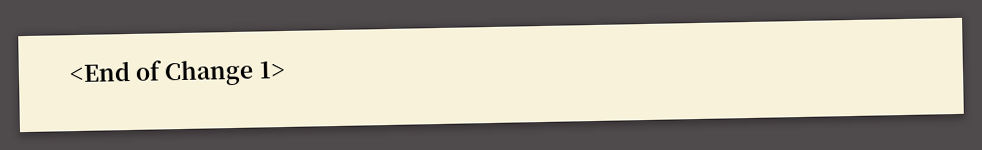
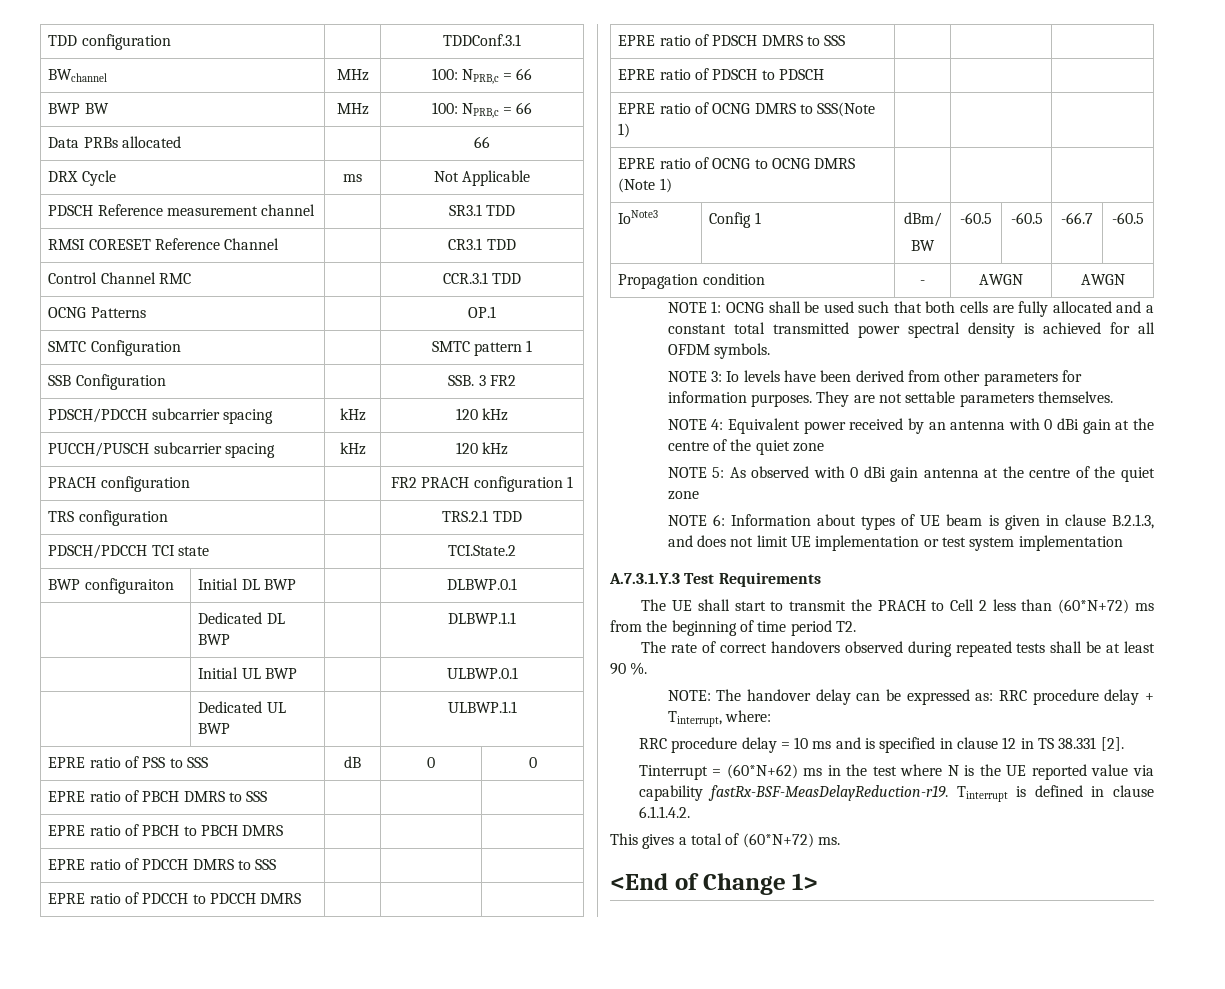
(69, 71) none -> [48,34,171,50] [443,34,521,46] [48,69,108,82] [336,69,369,81] [431,68,533,84] [48,103,109,114] [336,103,369,115] [431,102,533,118] [48,136,182,148] [474,136,490,148] [48,170,116,186] [343,174,362,182] [433,170,531,186] [48,204,316,216] [448,204,516,216] [48,238,280,250] [448,238,516,250] [48,272,192,284] [442,272,522,284] [48,307,146,318] [468,306,496,318] [48,340,181,356] [431,340,533,356] [48,374,166,390] [448,375,516,386] [48,408,274,424] [339,408,366,421] [455,408,509,421] [48,442,276,458] [339,442,366,455] [455,442,509,455] [48,476,190,492] [391,476,573,492] [48,510,168,526] [442,510,522,522] [48,544,210,559] [448,545,516,556] [48,578,174,594] [198,578,297,590] [447,578,517,590] [198,612,285,624] [198,634,231,645] [448,612,516,624] [198,667,298,679] [446,667,518,679] [198,701,286,713] [198,723,231,734] [447,701,517,713] [48,756,208,768] [344,756,361,768] [427,757,435,768] [528,757,537,768] [48,790,268,802] [48,824,284,836] [48,858,277,870] [48,892,302,904] [618,34,846,46] [618,68,824,80] [618,102,876,117] [618,123,631,138] [618,157,856,169] [618,178,672,193] [618,210,659,224] [709,212,761,228] [903,212,942,227] [911,240,935,251] [960,212,992,224] [1010,212,1043,224] [1061,212,1093,224] [1112,212,1144,224] [618,273,765,289] [920,280,925,285] [979,274,1023,285] [1080,274,1125,285] [667,301,1154,317] [667,322,1155,338] [667,343,771,359] [667,370,1082,386] [667,391,1113,407] [667,418,1154,434] [667,439,825,455] [667,466,1155,482] [667,491,699,500] [667,514,1154,530] [667,535,1123,551] [609,572,821,587] [641,599,1155,614] [610,620,856,636] [641,641,1155,657] [610,662,648,675] [667,689,1154,705] [667,710,772,727] [638,737,1124,753] [638,764,1155,780] [638,785,1154,802] [638,806,690,818] [610,833,840,849] TDD configuration | | TDDConf.3.1 // BWchannel | MHz | 100: NPRB,c = 66 // BWP BW | MHz | 100: NPRB,c = 66 // Data PRBs allocated | | 66 // DRX Cycle | ms | Not Applicable // PDSCH Reference measurement channel | | SR3.1 TDD // RMSI CORESET Reference Channel | | CR3.1 TDD // Control Channel RMC | | CCR.3.1 TDD // OCNG Patterns | | OP.1 // SMTC Configuration | | SMTC pattern 1 // SSB Configuration | | SSB. 3 FR2 // PDSCH/PDCCH subcarrier spacing | kHz | 120 kHz // PUCCH/PUSCH subcarrier spacing | kHz | 120 kHz // PRACH configuration | | FR2 PRACH configuration 1 // TRS configuration | | TRS.2.1 TDD // PDSCH/PDCCH TCI state | | TCI.State.2 // BWP configuraiton | Initial DL BWP | | DLBWP.0.1 // | Dedicated DL BWP | | DLBWP.1.1 // | Initial UL BWP | | ULBWP.0.1 // | Dedicated UL BWP | | ULBWP.1.1 // EPRE ratio of PSS to SSS | dB | 0 | 0 // EPRE ratio of PBCH DMRS to SSS | | | // EPRE ratio of PBCH to PBCH DMRS | | | // EPRE ratio of PDCCH DMRS to SSS | | | // EPRE ratio of PDCCH to PDCCH DMRS | | | // EPRE ratio of PDSCH DMRS to SSS | | | // EPRE ratio of PDSCH to PDSCH | | | // EPRE ratio of OCNG DMRS to SSS(Note 1) | | | // EPRE ratio of OCNG to OCNG DMRS (Note 1) | | | // IoNote3 | Config 1 | dBm/ // BW | -60.5 | -60.5 | -66.7 | -60.5 // Propagation condition | - | AWGN | AWGN // NOTE 1: OCNG shall be used such that both cells are fully allocated and a constant total transmitted power spectral density is achieved for all OFDM symbols. // NOTE 3: Io levels have been derived from other parameters for information purposes. They are not settable parameters themselves. // NOTE 4: Equivalent power received by an antenna with 0 dBi gain at the centre of the quiet zone // NOTE 5: As observed with 0 dBi gain antenna at the centre of the quiet zone // NOTE 6: Information about types of UE beam is given in clause B.2.1.3, and does not limit UE implementation or test system implementation // A.7.3.1.Y.3 Test Requirements // The UE shall start to transmit the PRACH to Cell 2 less than (60*N+72) ms from the beginning of time period T2. // The rate of correct handovers observed during repeated tests shall be at least 90 %. // NOTE: The handover delay can be expressed as: RRC procedure delay + Tinterrupt, where: // RRC procedure delay = 10 ms and is specified in clause 12 in TS 38.331 [2]. // Tinterrupt = (60*N+62) ms in the test where N is the UE reported value via capability fastRx-BSF-MeasDelayReduction-r19. Tinterrupt is defined in clause 6.1.1.4.2. // This gives a total of (60*N+72) ms. //

